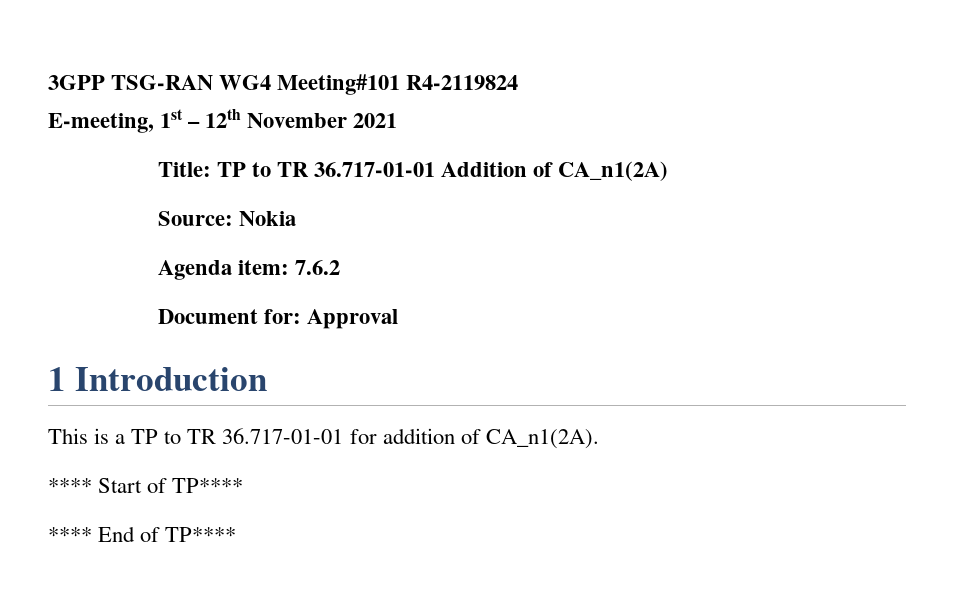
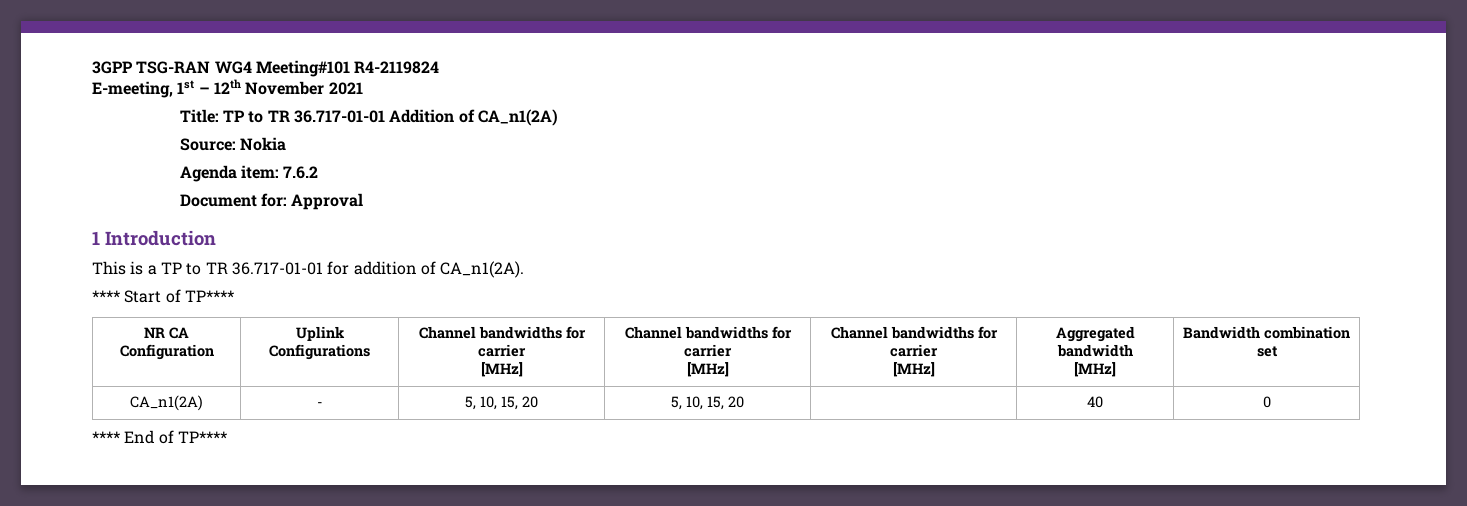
(244, 485) none -> [144,327,189,339] [119,344,214,360] [295,326,345,341] [269,344,370,360] [418,326,586,339] [478,344,526,357] [480,362,523,377] [624,326,792,339] [684,344,732,357] [686,362,729,377] [830,326,998,339] [890,344,938,357] [892,362,935,377] [1055,326,1135,342] [1056,344,1133,357] [1074,362,1116,377] [1182,326,1350,339] [1256,346,1278,357] [130,395,203,411] [316,402,323,407] [465,396,538,410] [671,396,744,410] [1087,396,1103,408] [1262,396,1271,408] // NR CA Configuration | Uplink Configurations | Channel bandwidths for carrier // [MHz] | Channel bandwidths for carrier // [MHz] | Channel bandwidths for carrier // [MHz] | Aggregated bandwidth // [MHz] | Bandwidth combination set // CA_n1(2A) | - | 5, 10, 15, 20 | 5, 10, 15, 20 | | 40 | 0

